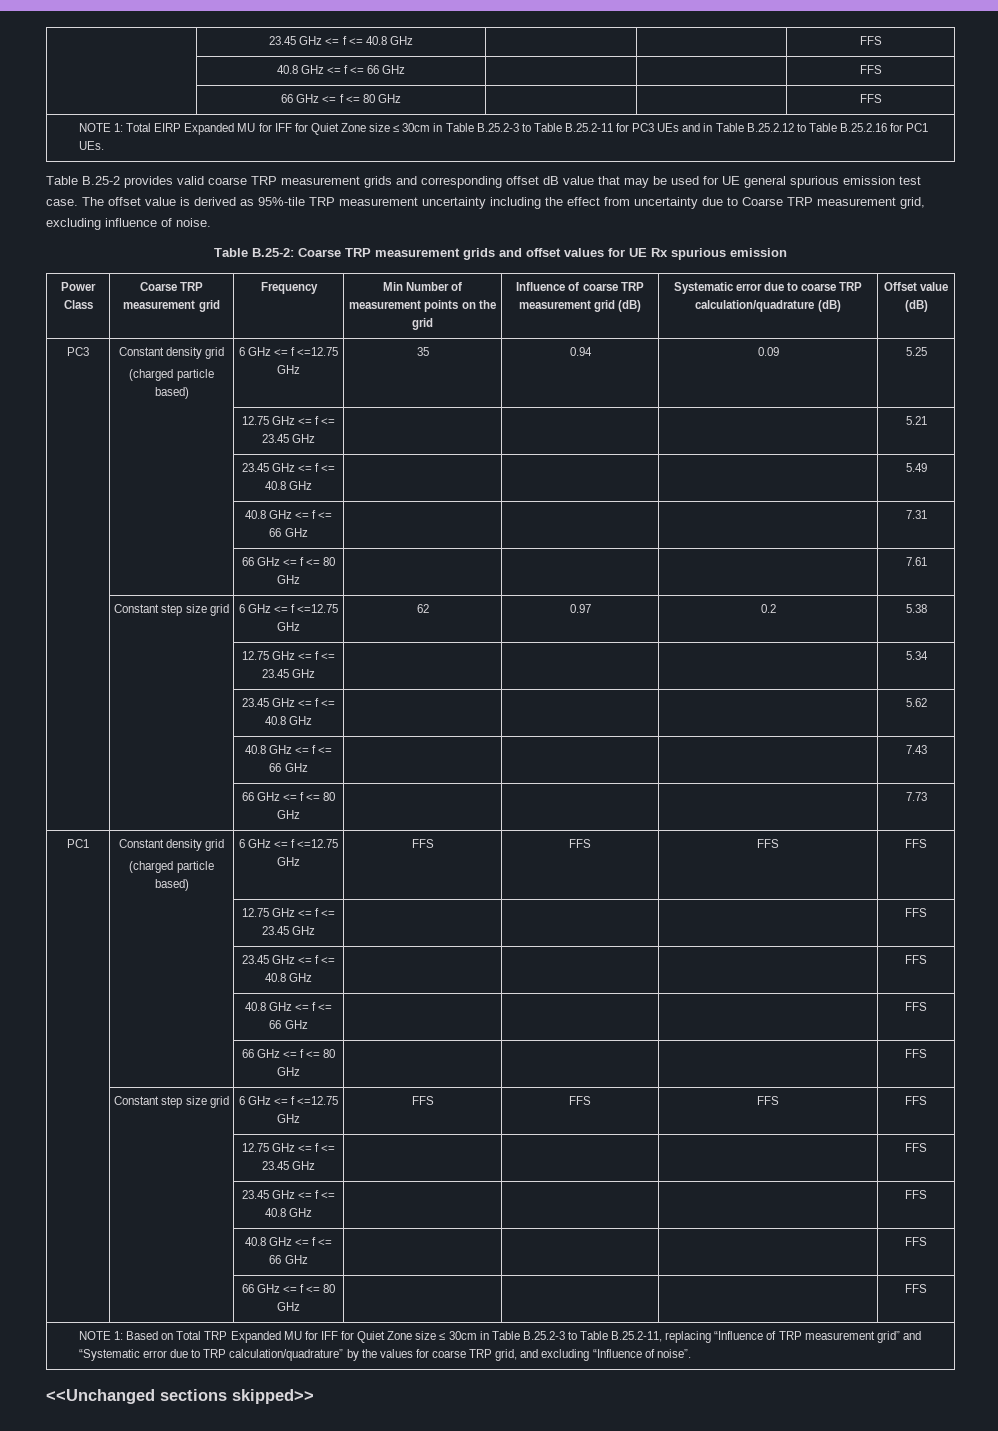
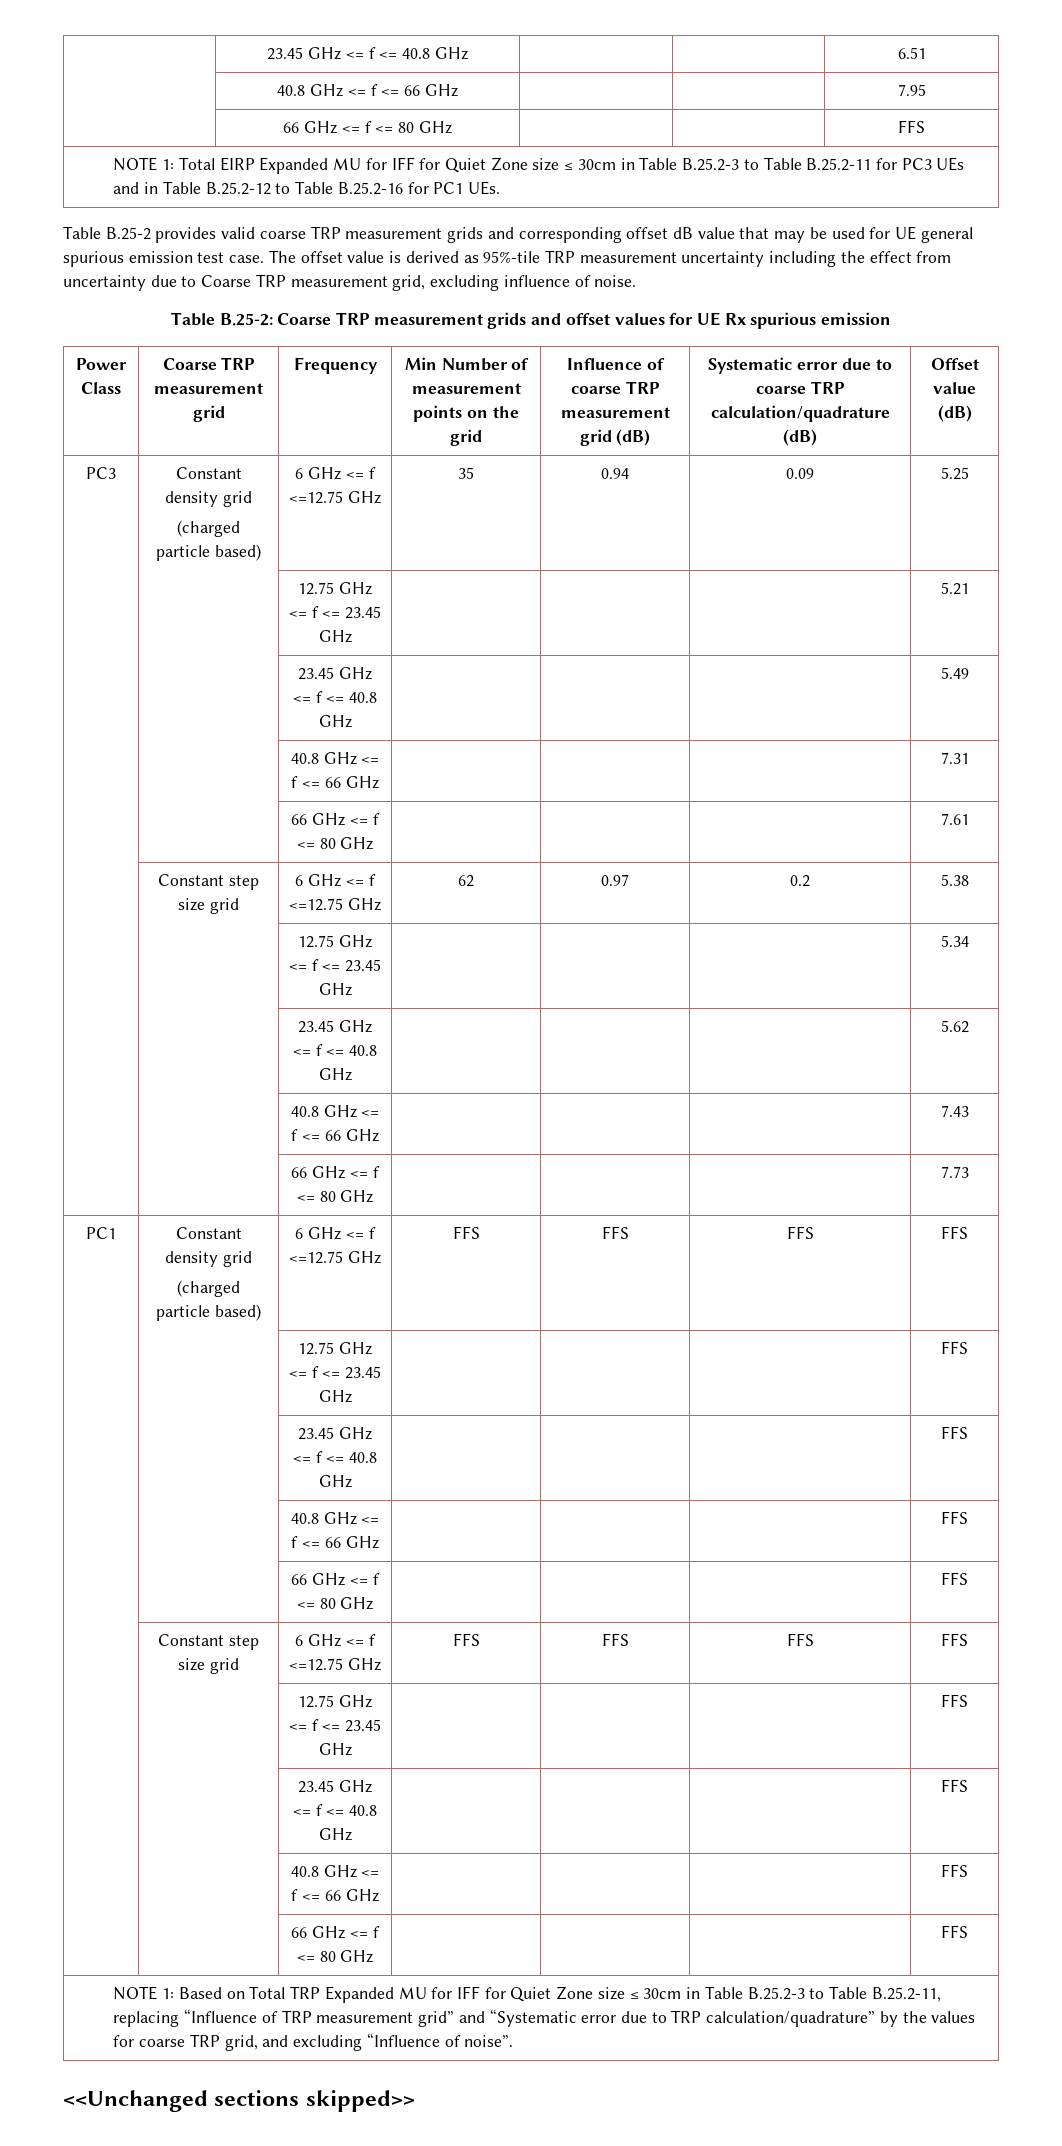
[269,36,413,45] [859,36,882,45] [276,65,406,74] [859,65,882,74] | 23.45 GHz <= f <= 40.8 GHz | | | FFS // | 40.8 GHz <= f <= 66 GHz | | | FFS -> [267,47,468,60] [897,47,926,59] [277,84,458,97] [897,84,926,96] | 23.45 GHz <= f <= 40.8 GHz | | | 6.51 // | 40.8 GHz <= f <= 66 GHz | | | 7.95
[746,123,887,132] B.25.2.12 to Table B.25.2.16 -> [205,181,403,195] B.25.2-12 to Table B.25.2-16

